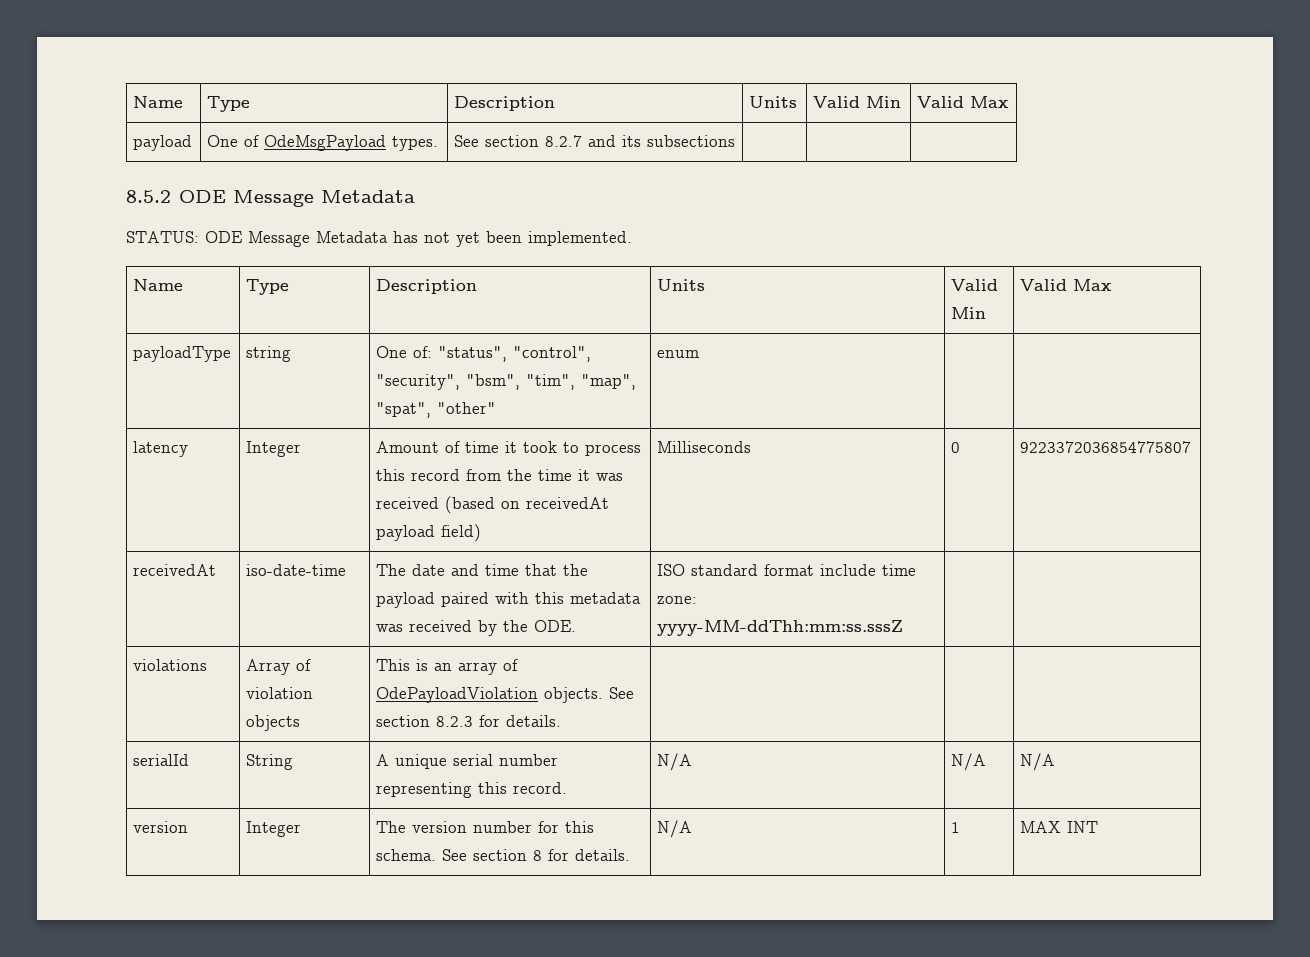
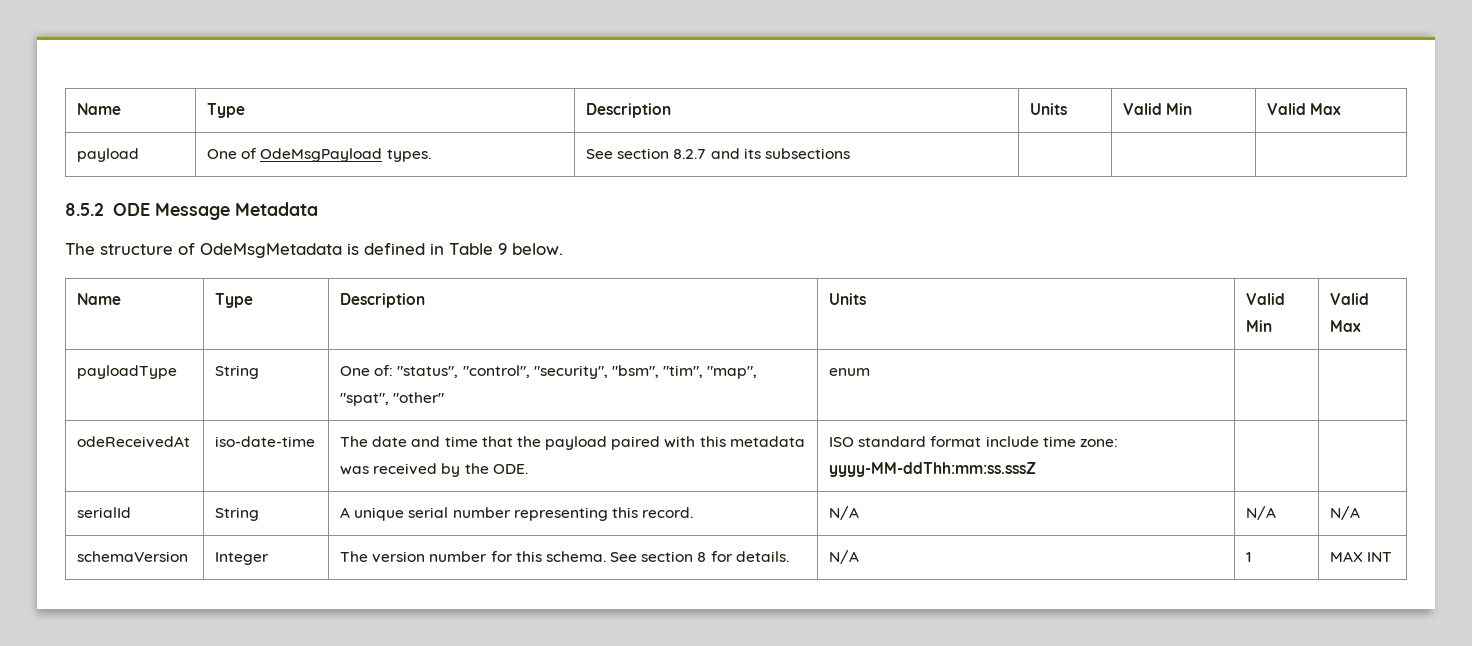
[126,231,632,247] STATUS: ODE Message Metadata has not yet been implemented. -> [65,243,563,258] The structure of OdeMsgMetadata is defined in Table 9 below.
[246,346,292,362] string -> [215,365,260,379] String
[133,441,189,457] [246,441,302,457] [376,441,642,456] [376,469,624,481] [376,496,610,514] [376,524,482,542] [657,441,752,453] [951,442,961,453] [1020,441,1192,453] [133,564,217,576] latency | Integer | Amount of time it took to process this record from the time it was received (based on receivedAt payload field) | Milliseconds | 0 | 9223372036854775807 // receivedAt -> [77,436,191,448] odeReceivedAt
[133,659,208,671] [246,659,312,675] [246,687,314,699] [246,715,301,731] [376,659,519,675] [376,687,635,703] [376,715,562,727] // violations | Array of violation objects | This is an array of OdePayloadViolation objects. See section 8.2.3 for details. | | | -> (1037, 469) none
[133,821,189,833] version -> [77,551,189,562] schemaVersion

